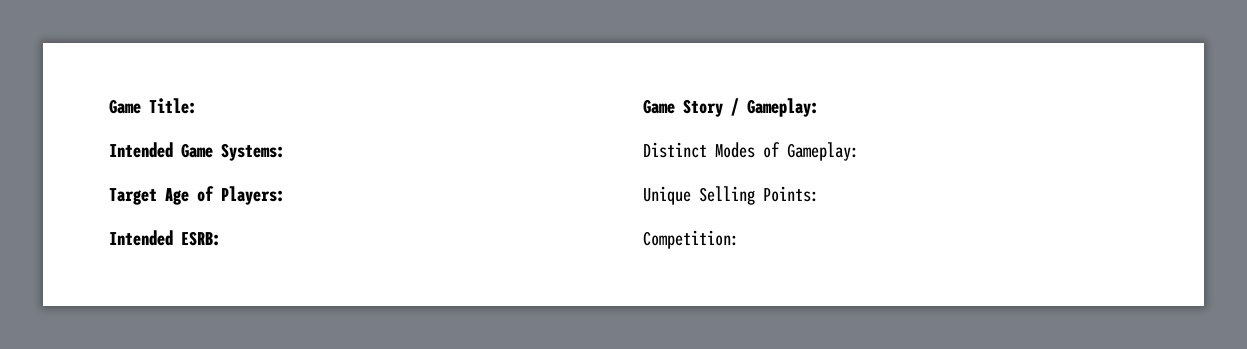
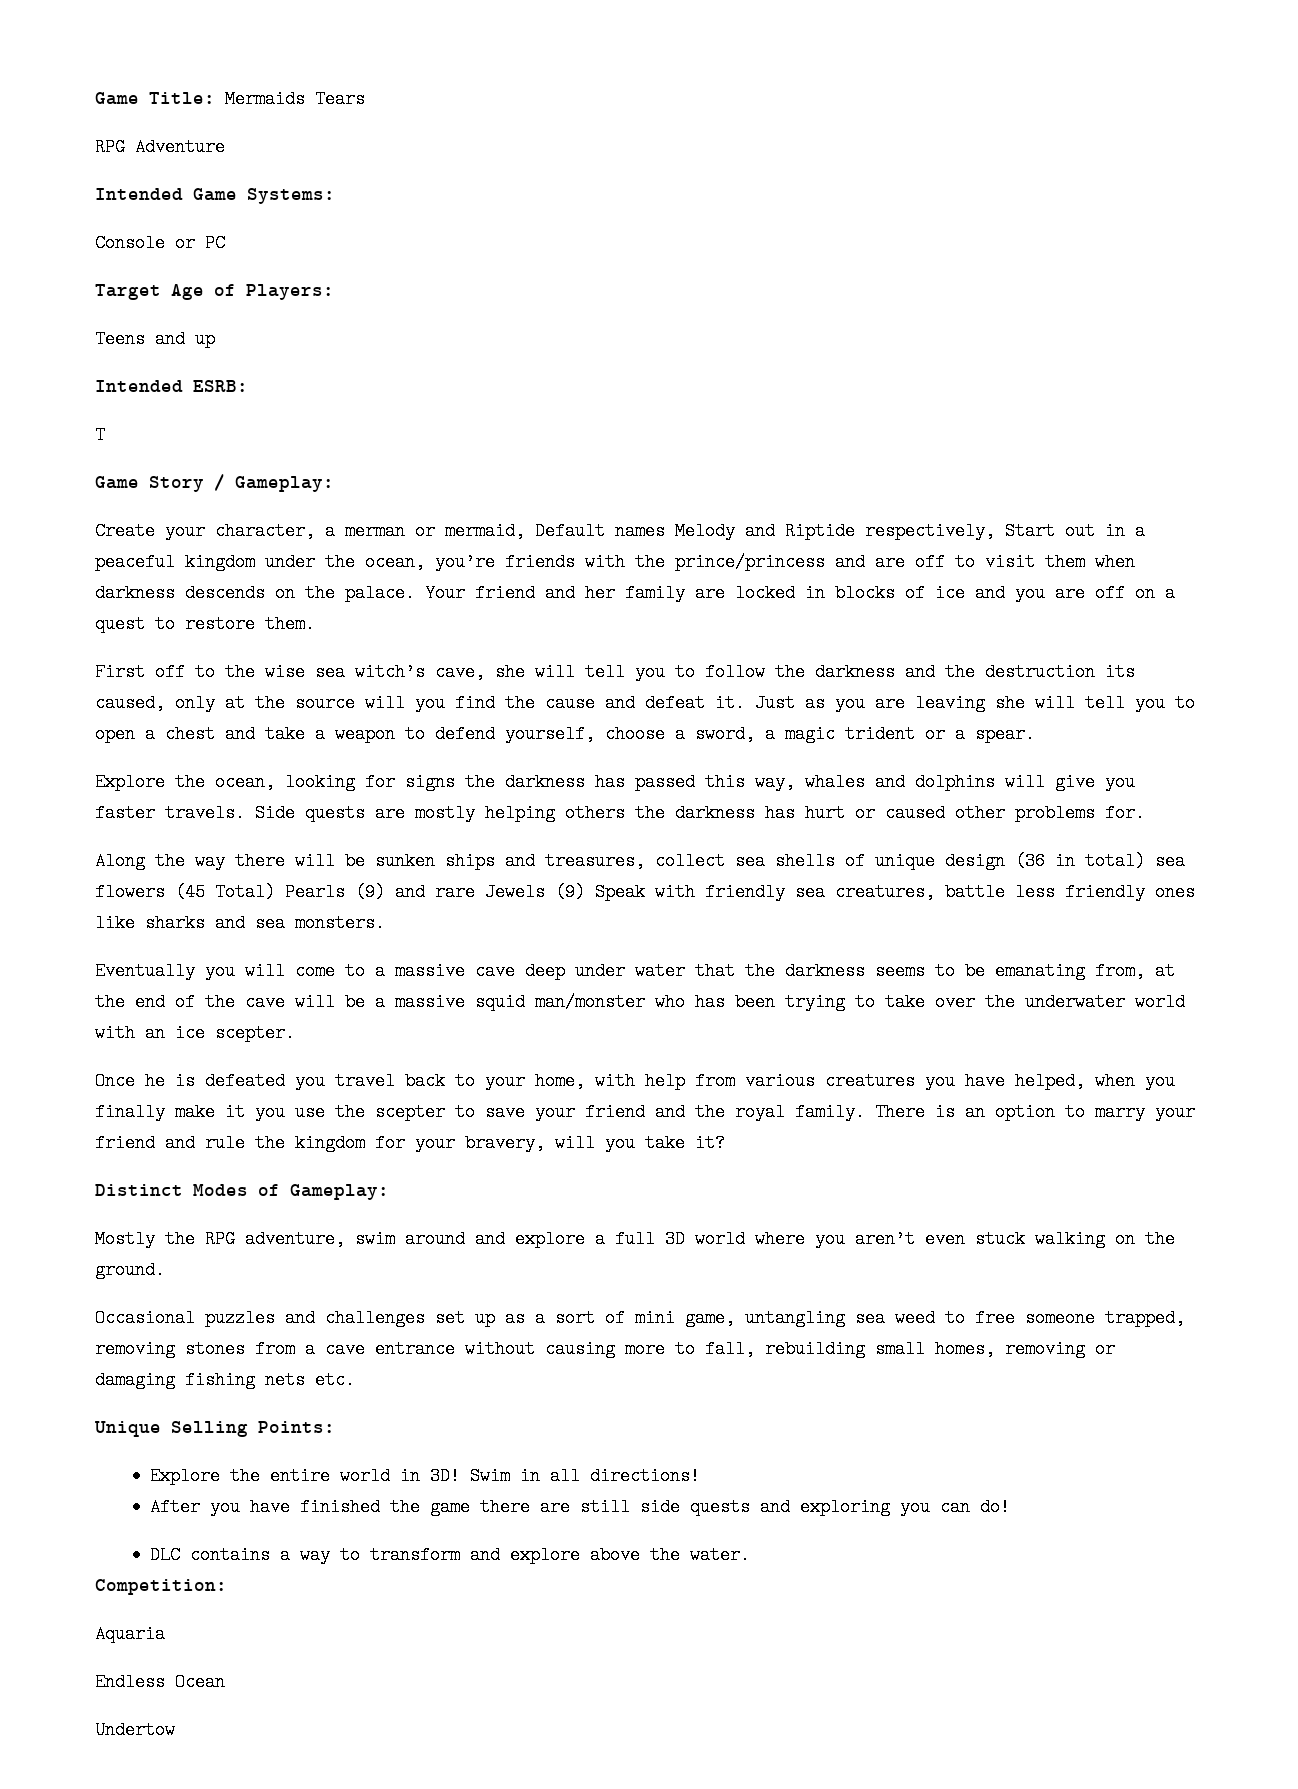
(197, 106) none -> [225,90,365,108] [95,138,225,156] Mermaids Tears // RPG Adventure
(285, 152) none -> [95,234,225,252] // Console or PC
(285, 195) none -> [95,330,215,348] // Teens and up
(221, 238) none -> [95,426,105,444] // T
[643,142,859,161] [643,186,819,205] [643,230,739,249] Distinct Modes of Gameplay: // Unique Selling Points: // Competition: -> [95,522,1145,540] [95,553,1135,571] [95,584,1175,602] [95,615,315,633] [95,663,1135,681] [95,694,1195,712] [95,725,1035,743] [95,773,1135,791] [95,804,1145,822] [95,852,1185,870] [95,883,1195,901] [95,914,385,932] [95,962,1175,980] [95,993,1185,1011] [95,1024,295,1042] [95,1072,1175,1090] [95,1103,1195,1121] [95,1134,725,1152] [95,1184,389,1200] [95,1230,1175,1248] [95,1261,165,1279] [95,1309,1185,1327] [95,1340,1115,1358] [95,1371,355,1389] [94,1421,335,1437] [150,1467,701,1485] [150,1498,1011,1516] [150,1546,751,1564] [95,1579,227,1595] [95,1625,165,1643] [95,1673,225,1691] [95,1721,175,1739] Create your character, a merman or mermaid, Default names Melody and Riptide respectively, Start out in a peaceful kingdom under the ocean, you’re friends with the prince/princess and are off to visit them when darkness descends on the palace. Your friend and her family are locked in blocks of ice and you are off on a quest to restore them. // First off to the wise sea witch’s cave, she will tell you to follow the darkness and the destruction its caused, only at the source will you find the cause and defeat it. Just as you are leaving she will tell you to open a chest and take a weapon to defend yourself, choose a sword, a magic trident or a spear. // Explore the ocean, looking for signs the darkness has passed this way, whales and dolphins will give you faster travels. Side quests are mostly helping others the darkness has hurt or caused other problems for. // Along the way there will be sunken ships and treasures, collect sea shells of unique design (36 in total) sea flowers (45 Total) Pearls (9) and rare Jewels (9) Speak with friendly sea creatures, battle less friendly ones like sharks and sea monsters. // Eventually you will come to a massive cave deep under water that the darkness seems to be emanating from, at the end of the cave will be a massive squid man/monster who has been trying to take over the underwater world with an ice scepter. // Once he is defeated you travel back to your home, with help from various creatures you have helped, when you finally make it you use the scepter to save your friend and the royal family. There is an option to marry your friend and rule the kingdom for your bravery, will you take it? // Distinct Modes of Gameplay: // Mostly the RPG adventure, swim around and explore a full 3D world where you aren’t even stuck walking on the ground. // Occasional puzzles and challenges set up as a sort of mini game, untangling sea weed to free someone trapped, removing stones from a cave entrance without causing more to fall, rebuilding small homes, removing or damaging fishing nets etc. // Unique Selling Points: // Explore the entire world in 3D! Swim in all directions! // After you have finished the game there are still side quests and exploring you can do! // DLC contains a way to transform and explore above the water. // Competition: // Aquaria // Endless Ocean // Undertow

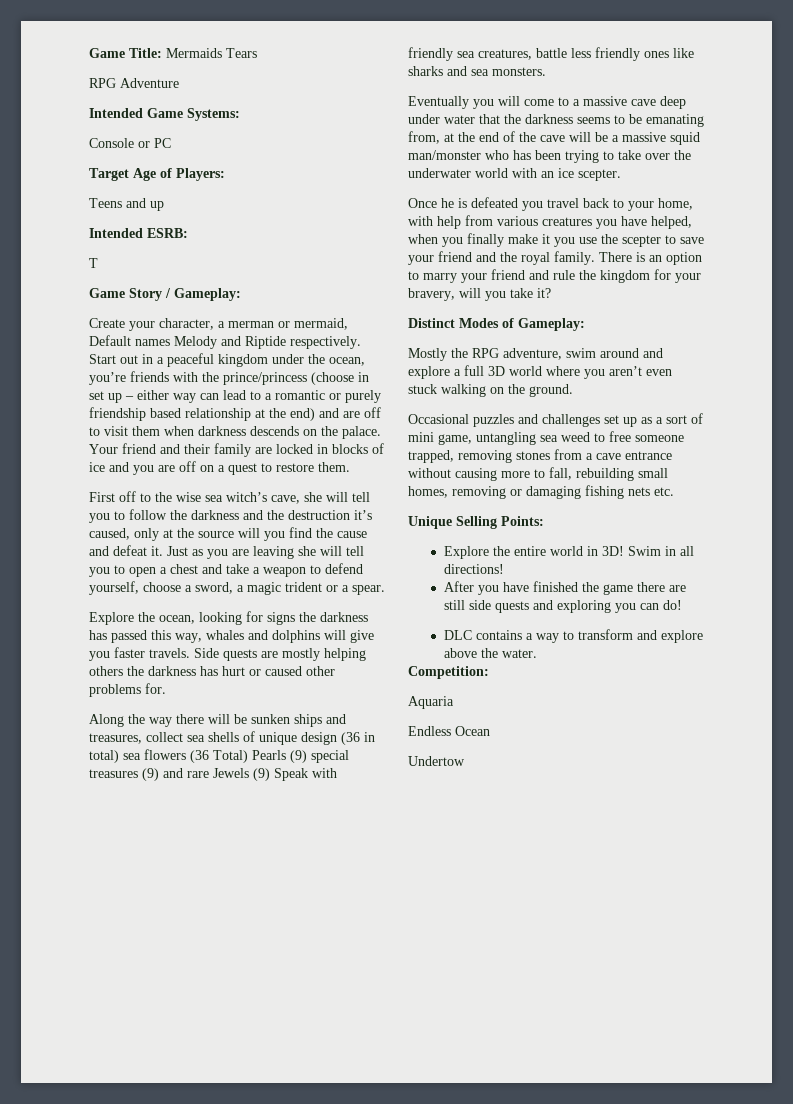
[865,522,995,540] respectively, -> [290,336,361,349] respectively.
(825, 562) none -> [311,372,369,385] [89,390,381,403] [89,407,315,421] (choose in set up – either way can lead to a romantic or purely friendship based relationship at the end)
[585,584,615,602] her -> [184,444,210,454] their
[1105,663,1135,681] its -> [354,510,372,520] it’s
[175,883,205,901] (45 -> [190,750,209,763] (36
(385, 892) none -> [311,750,349,763] [89,768,159,781] special treasures (9)

